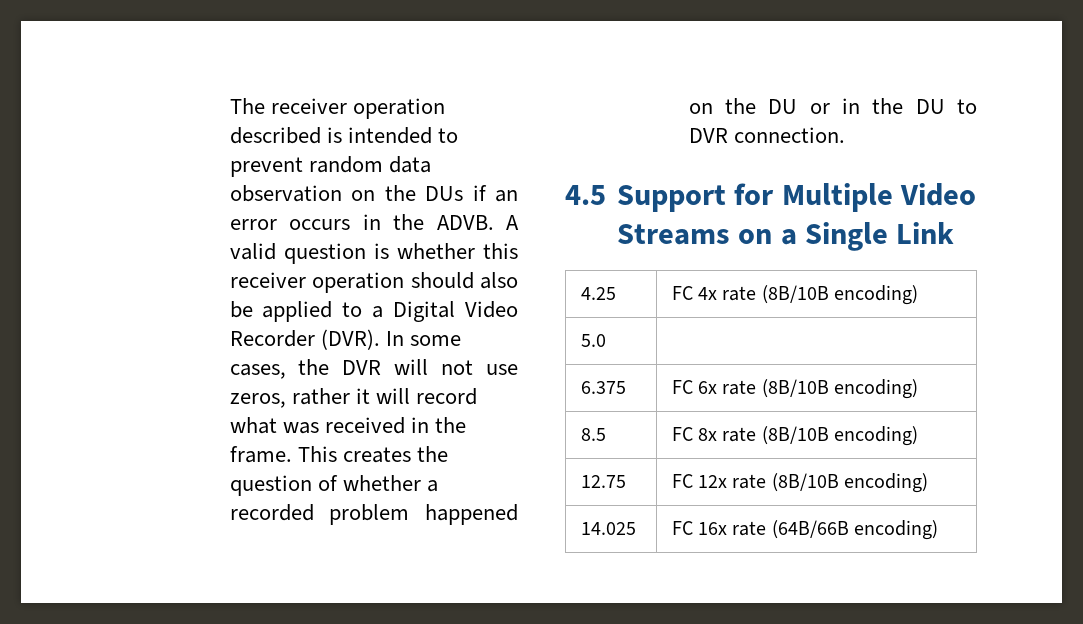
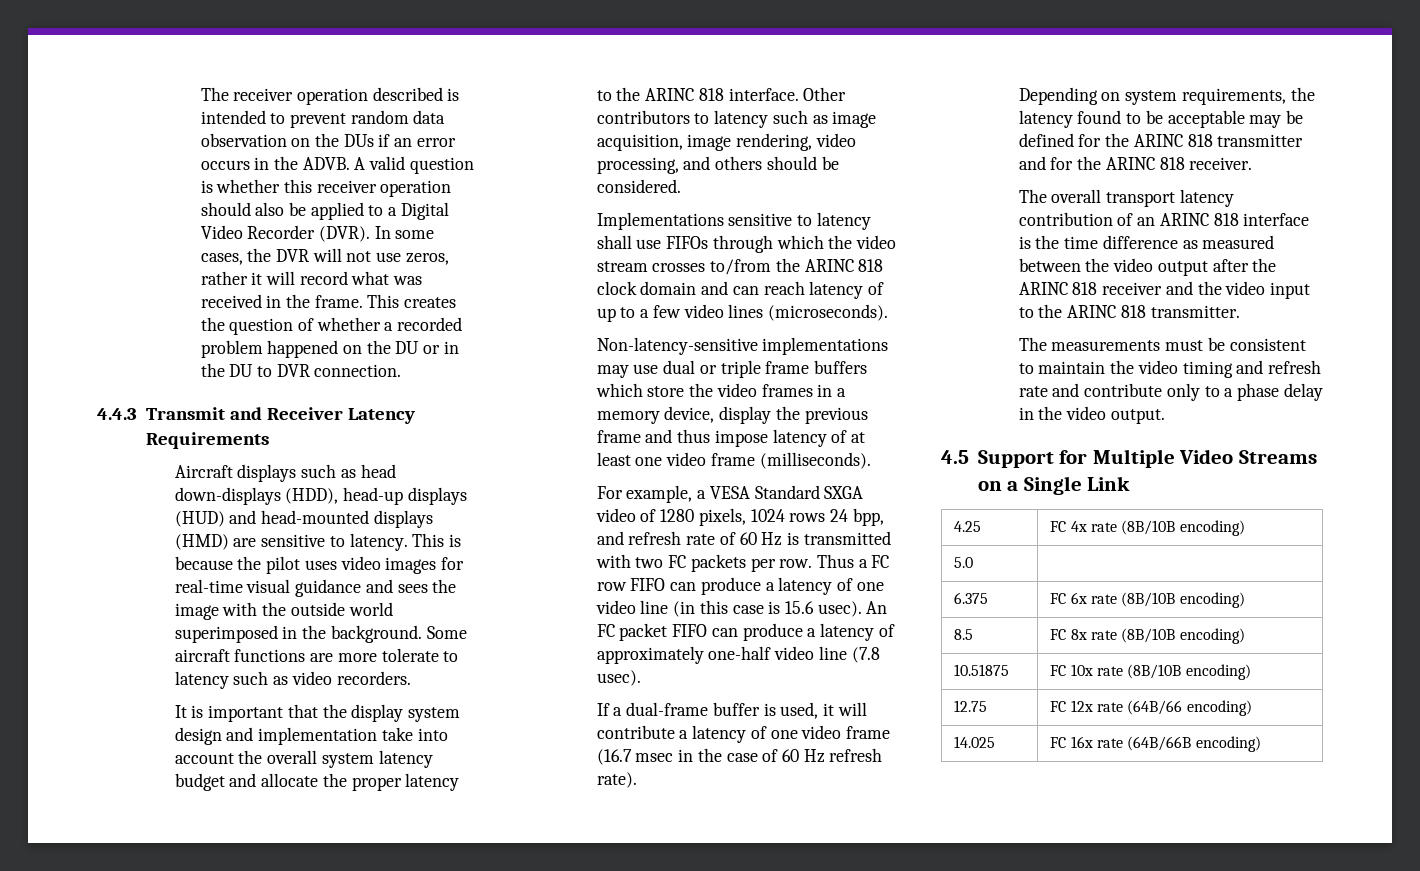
(845, 135) none -> [97,407,416,424] [145,432,269,449] [174,464,396,482] [174,487,467,505] [174,510,433,528] [174,533,462,551] [174,556,465,574] [174,579,457,597] [174,602,393,620] [174,625,467,643] [174,648,459,662] [174,671,411,689] [174,704,461,722] [174,727,448,745] [174,750,433,768] [174,773,460,791] [596,87,847,101] [596,110,877,128] [596,133,856,151] [596,156,839,174] [596,179,681,193] [596,212,871,230] [596,235,897,253] [596,258,884,275] [596,281,885,299] [596,304,889,322] [596,337,889,355] [596,360,868,378] [595,383,847,397] [596,406,868,424] [596,429,866,447] [596,452,871,469] [596,485,864,503] [595,508,884,526] [596,531,891,546] [595,554,890,572] [596,577,884,595] [595,600,888,617] [596,623,895,641] [596,646,880,664] [596,670,641,686] [596,702,867,719] [596,725,891,743] [596,748,883,765] [596,772,637,788] [1018,87,1315,105] [1018,110,1304,128] [1018,133,1304,147] [1018,156,1253,170] [1018,189,1234,207] [1018,212,1310,226] [1018,235,1275,249] [1018,258,1277,276] [1018,281,1311,299] [1018,304,1240,318] [1018,337,1306,351] [1018,360,1322,378] [1018,383,1323,401] [1018,406,1165,424] // 4.4.3 Transmit and Receiver Latency Requirements // Aircraft displays such as head down-displays (HDD), head-up displays (HUD) and head-mounted displays (HMD) are sensitive to latency. This is because the pilot uses video images for real-time visual guidance and sees the image with the outside world superimposed in the background. Some aircraft functions are more tolerate to latency such as video recorders. // It is important that the display system design and implementation take into account the overall system latency budget and allocate the proper latency to the ARINC 818 interface. Other contributors to latency such as image acquisition, image rendering, video processing, and others should be considered. // Implementations sensitive to latency shall use FIFOs through which the video stream crosses to/from the ARINC 818 clock domain and can reach latency of up to a few video lines (microseconds). // Non-latency-sensitive implementations may use dual or triple frame buffers which store the video frames in a memory device, display the previous frame and thus impose latency of at least one video frame (milliseconds). // For example, a VESA Standard SXGA video of 1280 pixels, 1024 rows 24 bpp, and refresh rate of 60 Hz is transmitted with two FC packets per row. Thus a FC row FIFO can produce a latency of one video line (in this case is 15.6 usec). An FC packet FIFO can produce a latency of approximately one-half video line (7.8 usec). // If a dual-frame buffer is used, it will contribute a latency of one video frame (16.7 msec in the case of 60 Hz refresh rate). // Depending on system requirements, the latency found to be acceptable may be defined for the ARINC 818 transmitter and for the ARINC 818 receiver. // The overall transport latency contribution of an ARINC 818 interface is the time difference as measured between the video output after the ARINC 818 receiver and the video input to the ARINC 818 transmitter. // The measurements must be consistent to maintain the video timing and refresh rate and contribute only to a phase delay in the video output.
(919, 436) none -> [954,664,1010,676] [1050,664,1251,680] // 10.51875 | FC 10x rate (8B/10B encoding)
[771,473,839,492] (8B/10B -> [1127,700,1183,715] (64B/66

